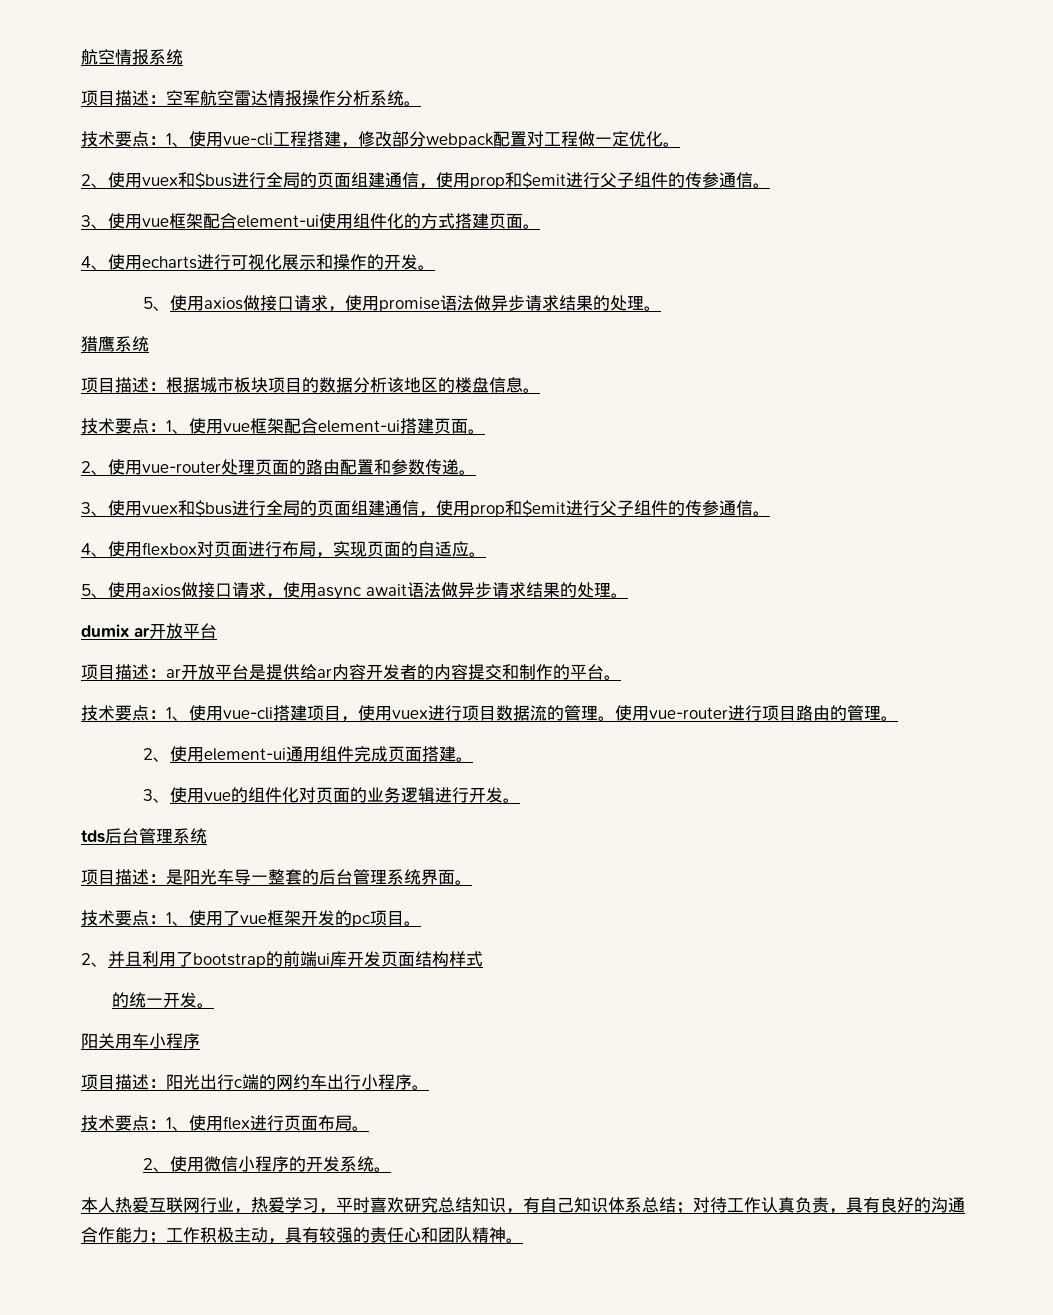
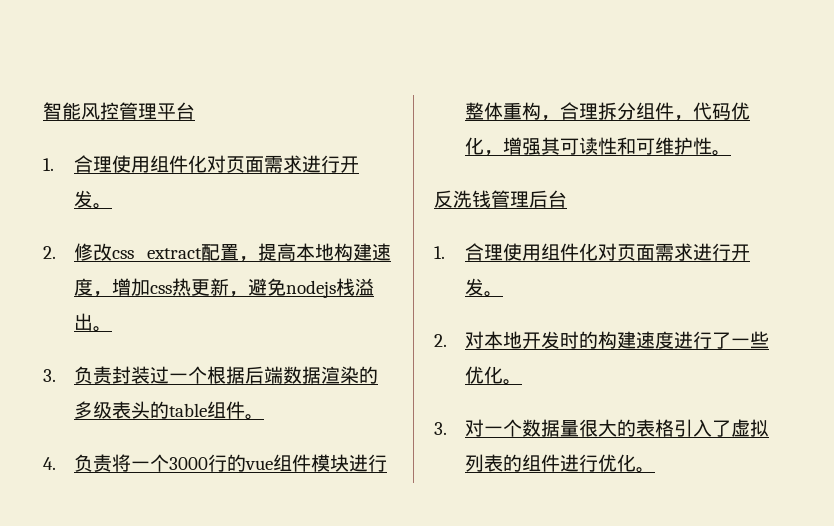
[81,49,183,65] [81,90,421,106] [81,131,680,148] [81,172,770,189] [81,213,540,229] [81,254,435,270] [142,295,661,312] [81,336,149,352] [81,377,540,393] [81,418,485,434] [81,459,476,475] [81,500,770,517] [81,541,486,558] [81,582,628,600] [81,623,217,639] [81,664,621,680] [81,705,898,722] [142,746,473,762] [142,787,520,803] [81,828,207,844] [81,869,472,885] [81,910,421,927] [81,951,483,968] [111,992,214,1008] [81,1033,200,1049] [81,1074,429,1090] [81,1115,369,1131] [142,1156,391,1172] [81,1197,965,1214] [81,1227,506,1244] 航空情报系统 // 项目描述：空军航空雷达情报操作分析系统。 // 技术要点：1、使用vue-cli工程搭建，修改部分webpack配置对工程做一定优化。 // 2、使用vuex和$bus进行全局的页面组建通信，使用prop和$emit进行父子组件的传参通信。 // 3、使用vue框架配合element-ui使用组件化的方式搭建页面。 // 4、使用echarts进行可视化展示和操作的开发。 // 5、使用axios做接口请求，使用promise语法做异步请求结果的处理。 // 猎鹰系统 // 项目描述：根据城市板块项目的数据分析该地区的楼盘信息。 // 技术要点：1、使用vue框架配合element-ui搭建页面。 // 2、使用vue-router处理页面的路由配置和参数传递。 // 3、使用vuex和$bus进行全局的页面组建通信，使用prop和$emit进行父子组件的传参通信。 // 4、使用flexbox对页面进行布局，实现页面的自适应。 // 5、使用axios做接口请求，使用async await语法做异步请求结果的处理。 // dumix ar开放平台 // 项目描述：ar开放平台是提供给ar内容开发者的内容提交和制作的平台。 // 技术要点：1、使用vue-cli搭建项目，使用vuex进行项目数据流的管理。使用vue-router进行项目路由的管理。 // 2、使用element-ui通用组件完成页面搭建。 // 3、使用vue的组件化对页面的业务逻辑进行开发。 // tds后台管理系统 // 项目描述：是阳光车导一整套的后台管理系统界面。 // 技术要点：1、使用了vue框架开发的pc项目。 // 2、并且利用了bootstrap的前端ui库开发页面结构样式 // 的统一开发。 // 阳关用车小程序 // 项目描述：阳光出行c端的网约车出行小程序。 // 技术要点：1、使用flex进行页面布局。 // 2、使用微信小程序的开发系统。 // 本人热爱互联网行业，热爱学习，平时喜欢研究总结知识，有自己知识体系总结；对待工作认真负责，具有良好的沟通合作能力；工作积极主动，具有较强的责任心和团队精神 -> [43,102,195,120] [43,155,360,173] [74,190,113,209] [43,243,391,262] [74,278,375,298] [74,313,113,332] [43,366,379,384] [74,401,265,420] [43,454,388,472] [465,102,751,121] [465,137,732,156] [434,190,567,208] [434,243,751,261] [465,278,504,297] [434,331,770,349] [465,366,523,385] [434,419,770,437] [465,454,637,472] 智能风控管理平台 // 1.合理使用组件化对页面需求进行开发。 // 2.修改css extract配置，提高本地构建速度，增加css热更新，避免nodejs栈溢出。 // 3.负责封装过一个根据后端数据渲染的多级表头的table组件。 // 4.负责将一个3000行的vue组件模块进行整体重构，合理拆分组件，代码优化，增强其可读性和可维护性。 // 反洗钱管理后台 // 1.合理使用组件化对页面需求进行开发。 // 2.对本地开发时的构建速度进行了一些优化。 // 3.对一个数据量很大的表格引入了虚拟列表的组件进行优化

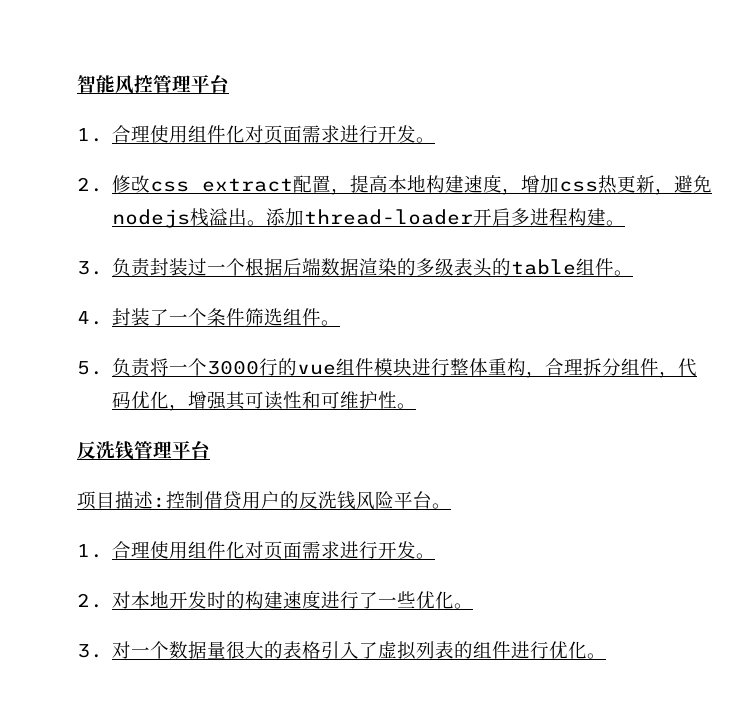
(113, 329) none -> [266,208,626,226] 添加thread-loader开启多进程构建。
(56, 463) none -> [112,308,341,326] [77,361,103,375] 封装了一个条件筛选组件。 // 5.
[529,190,567,208] 后台 -> [172,440,211,459] [77,491,451,510] 平台 // 项目描述:控制借贷用户的反洗钱风险平台。

